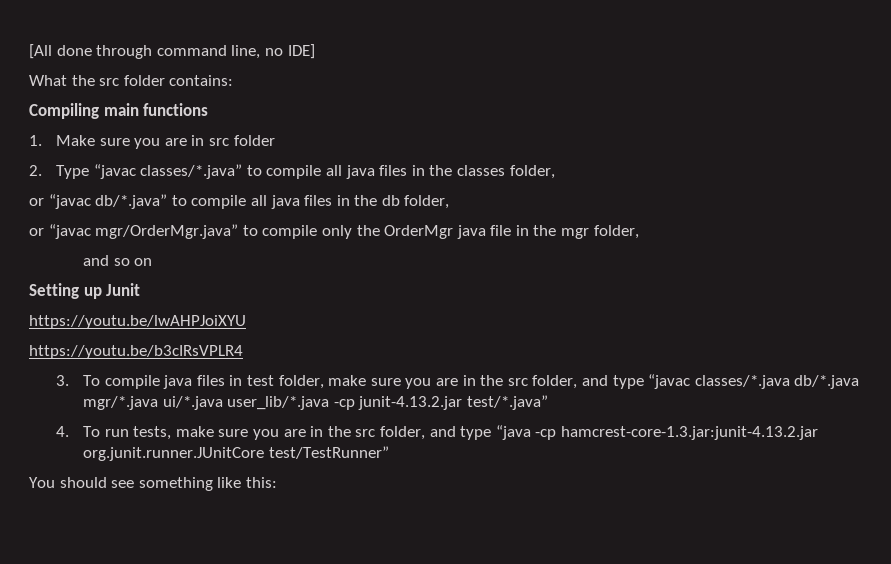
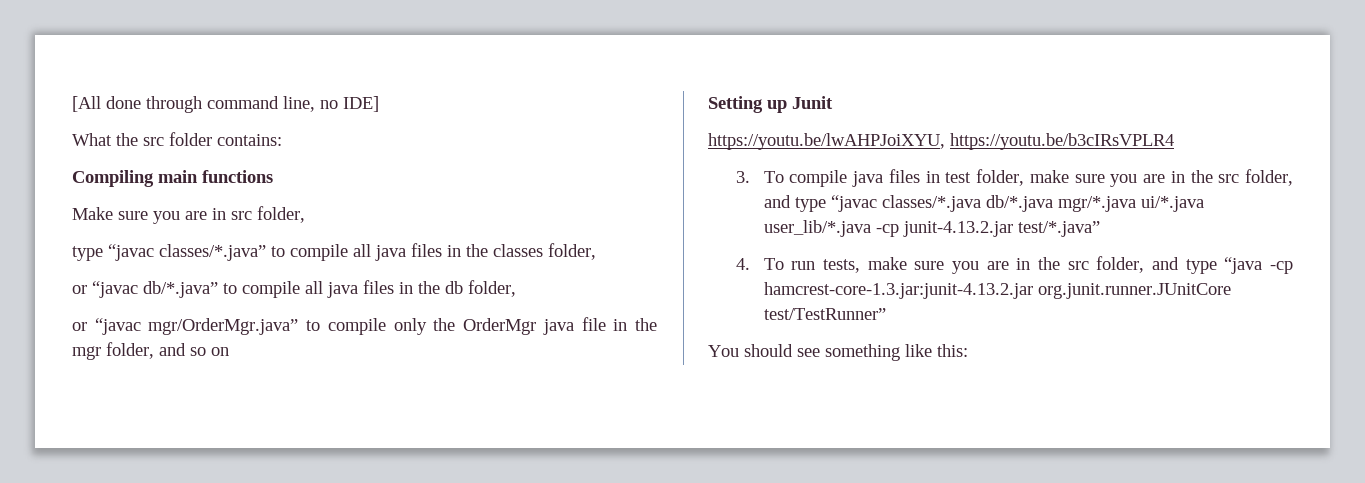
[29,135,42,146] 1. -> (273, 176) none
[233,135,275,146] [29,165,90,179] folder // 2. Type -> [257,206,305,223] [72,246,103,261] folder, // type
(639, 232) // -> (154, 350) none
[29,315,246,329] https://youtu.be/lwAHPJoiXYU // -> [708,133,945,150] https://youtu.be/lwAHPJoiXYU,

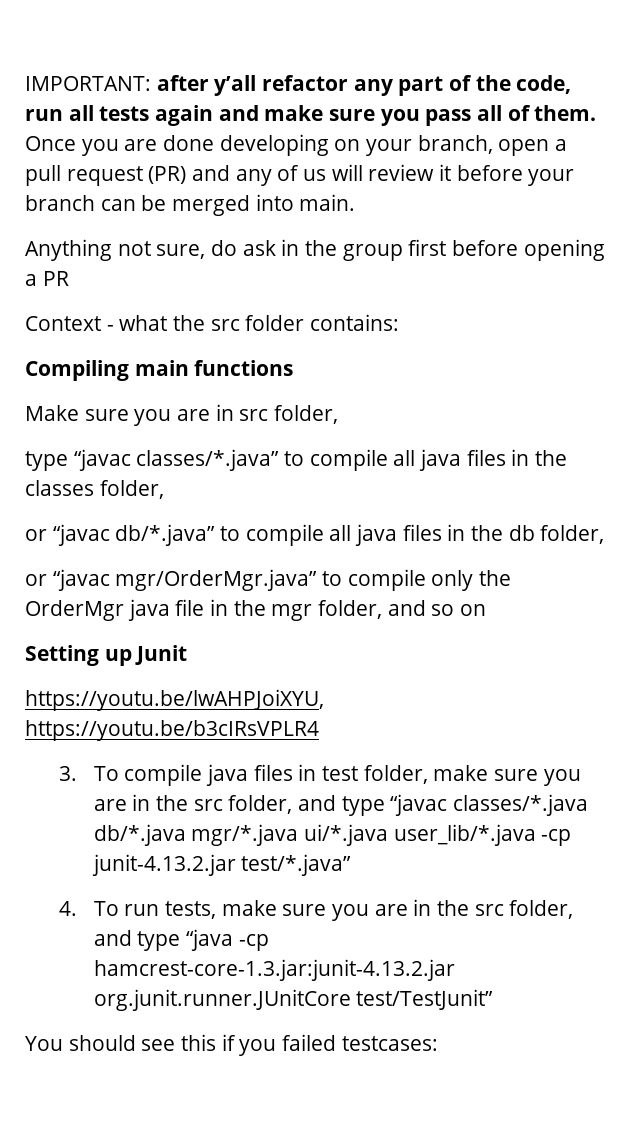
[72,96,379,113] [72,133,112,146] [All done through command line, no IDE] // What -> [25,75,572,96] [25,105,597,126] [25,134,568,156] [25,164,575,186] [25,194,356,216] [25,239,605,261] [25,271,69,286] [25,315,168,331] IMPORTANT: after y’all refactor any part of the code, run all tests again and make sure you pass all of them. Once you are done developing on your branch, open a pull request (PR) and any of us will review it before your branch can be merged into main. // Anything not sure, do ask in the group first before opening a PR // Context - what
[763,308,886,320] test/TestRunner” -> [356,989,494,1010] test/TestJunit”
[825,344,968,361] something like this: -> [180,1034,438,1056] this if you failed testcases:

